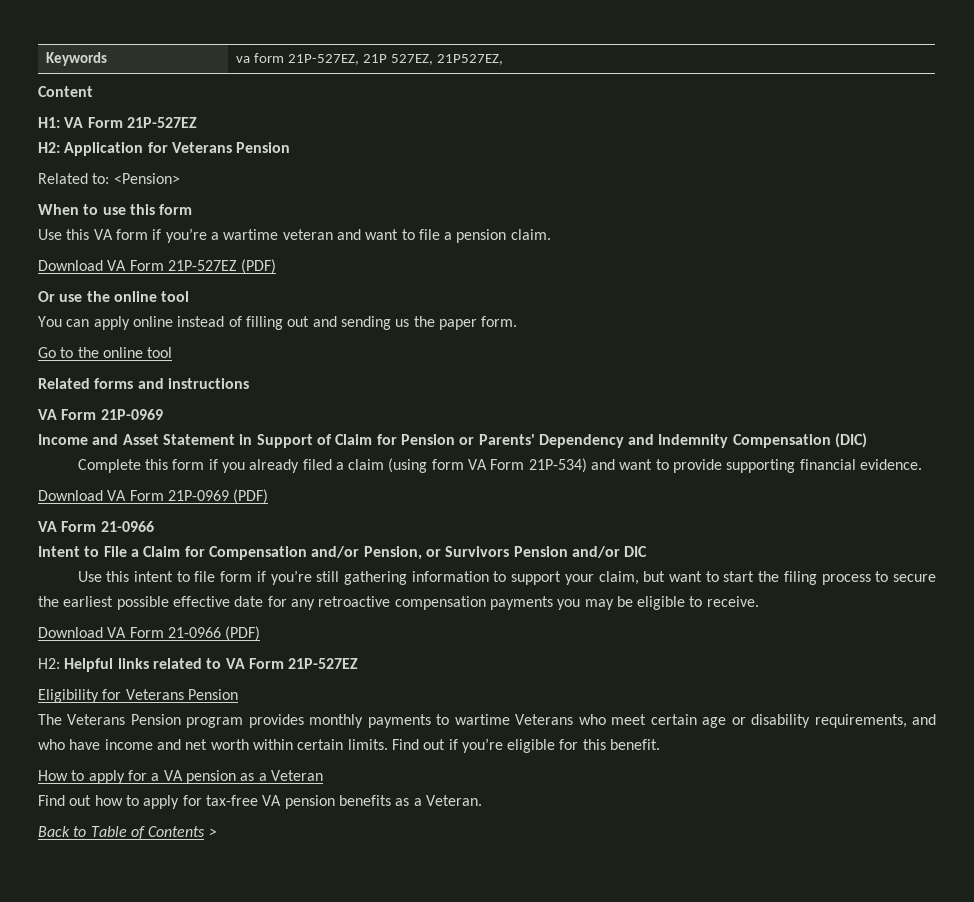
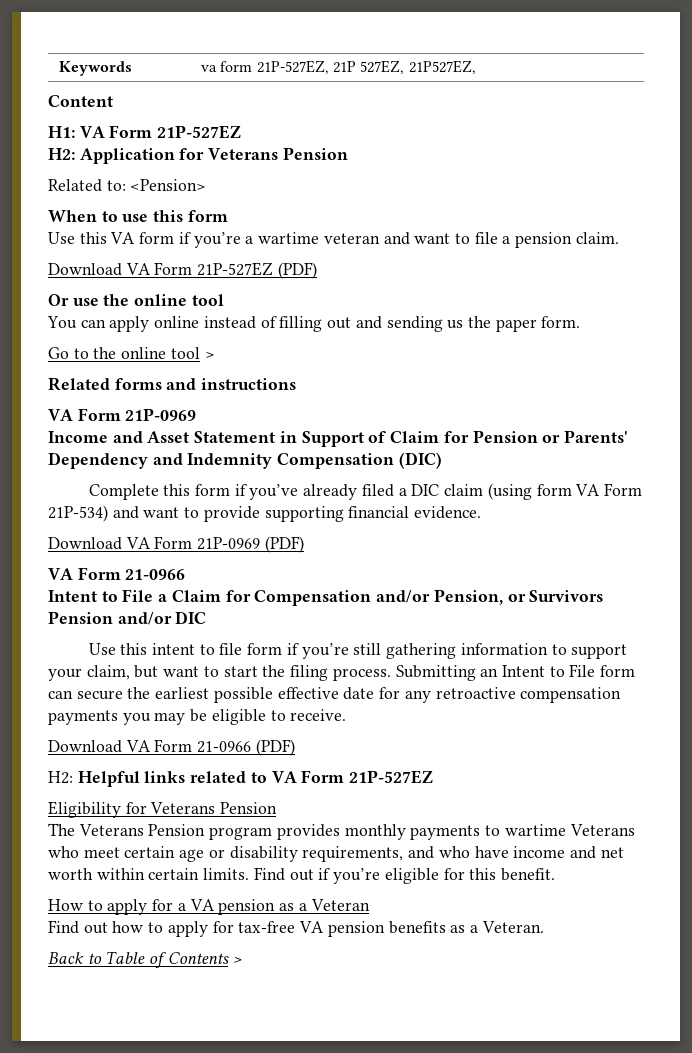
(173, 352) none -> [204,352,215,359] >
[221,462,245,473] you -> [249,484,299,500] you’ve
(344, 466) none -> [411,484,440,496] DIC
[821,571,889,585] process to -> [332,664,636,681] [48,690,73,699] process. Submitting an Intent to File form can

